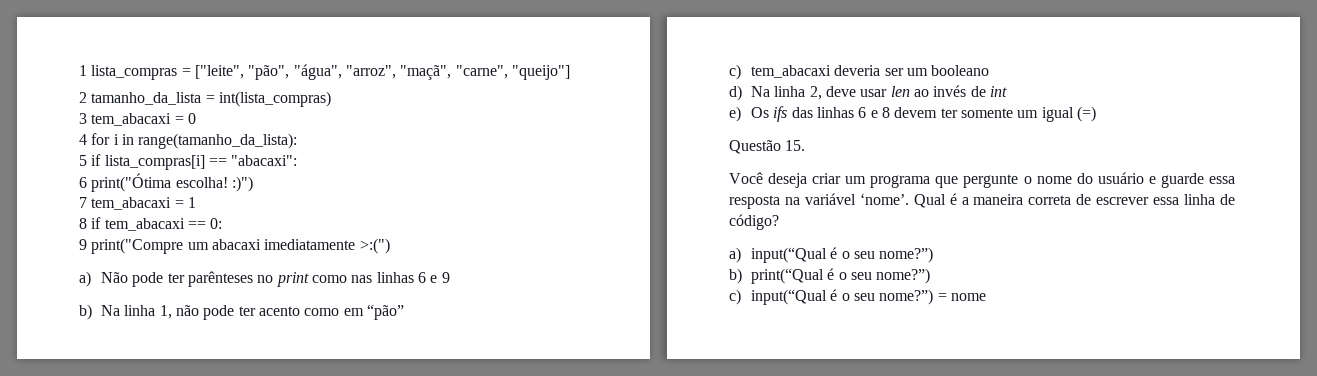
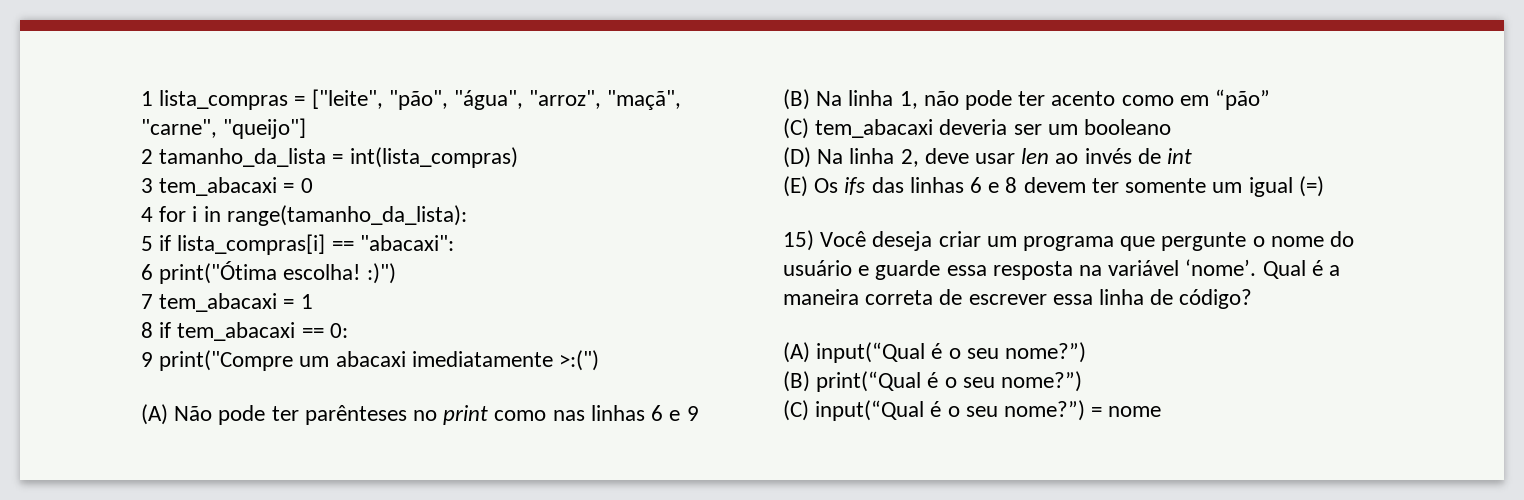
[79,271,91,287] a) -> [141,404,168,425] (A)
[79,304,92,320] b) -> [783,89,810,110] (B)
[729,64,741,80] c) -> [783,118,809,139] (C)
[729,85,742,101] d) -> [783,147,811,168] (D)
[729,106,741,122] e) -> [783,176,808,197] (E)
[729,140,806,154] Questão 15. // -> [783,230,814,251] 15)
[729,247,741,263] a) -> [783,342,810,363] (A)
[729,268,742,284] b) -> [783,371,810,392] (B)
[729,289,741,305] c) -> [783,400,809,421] (C)

